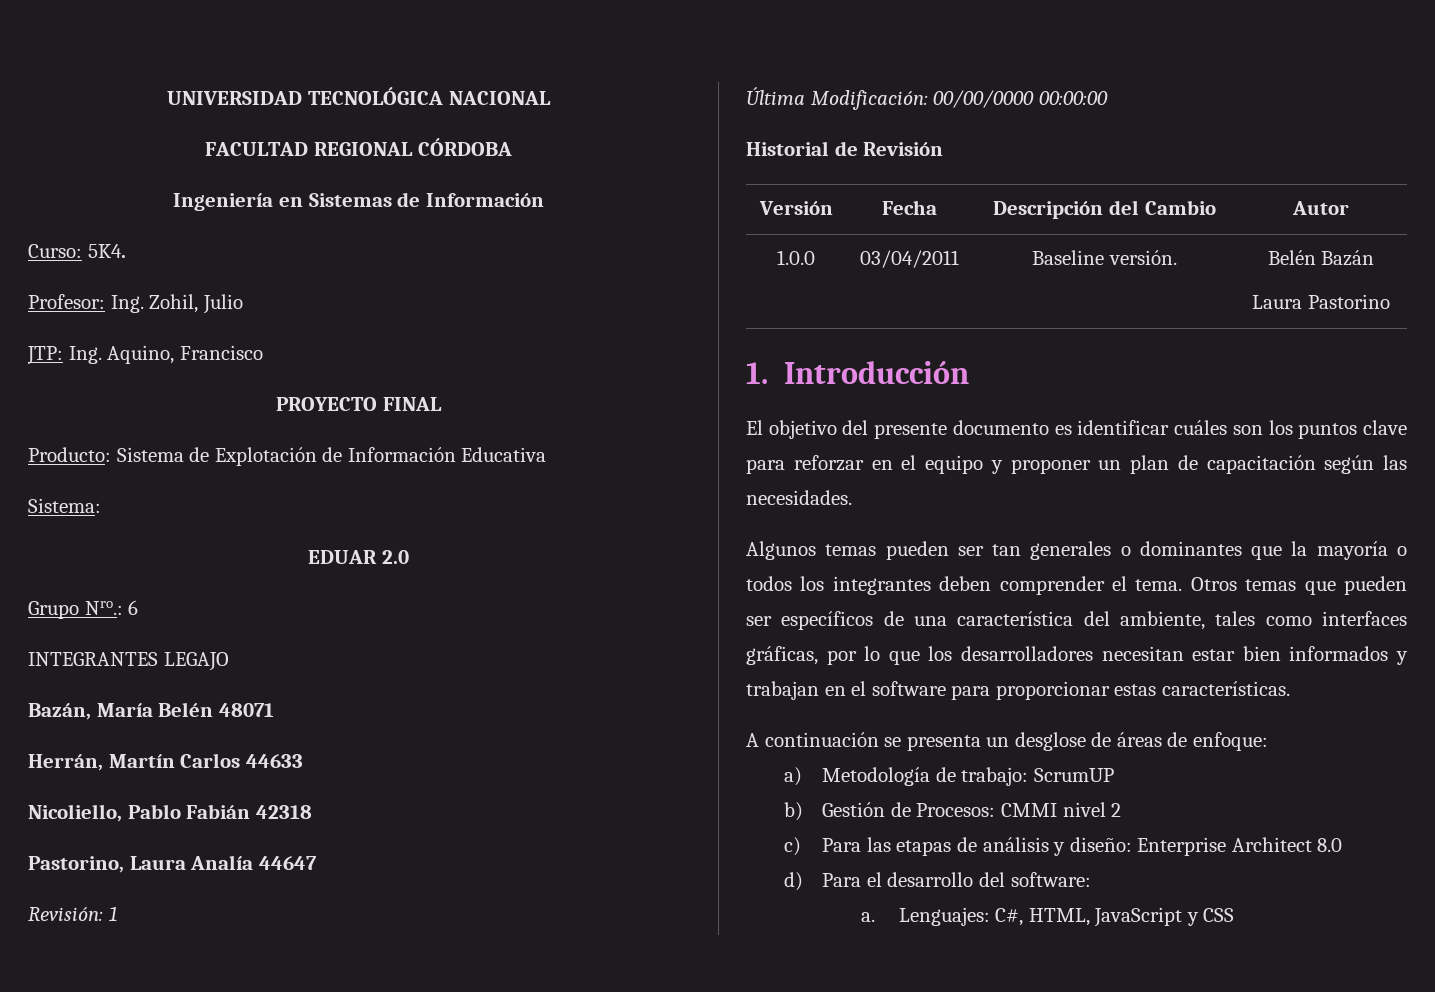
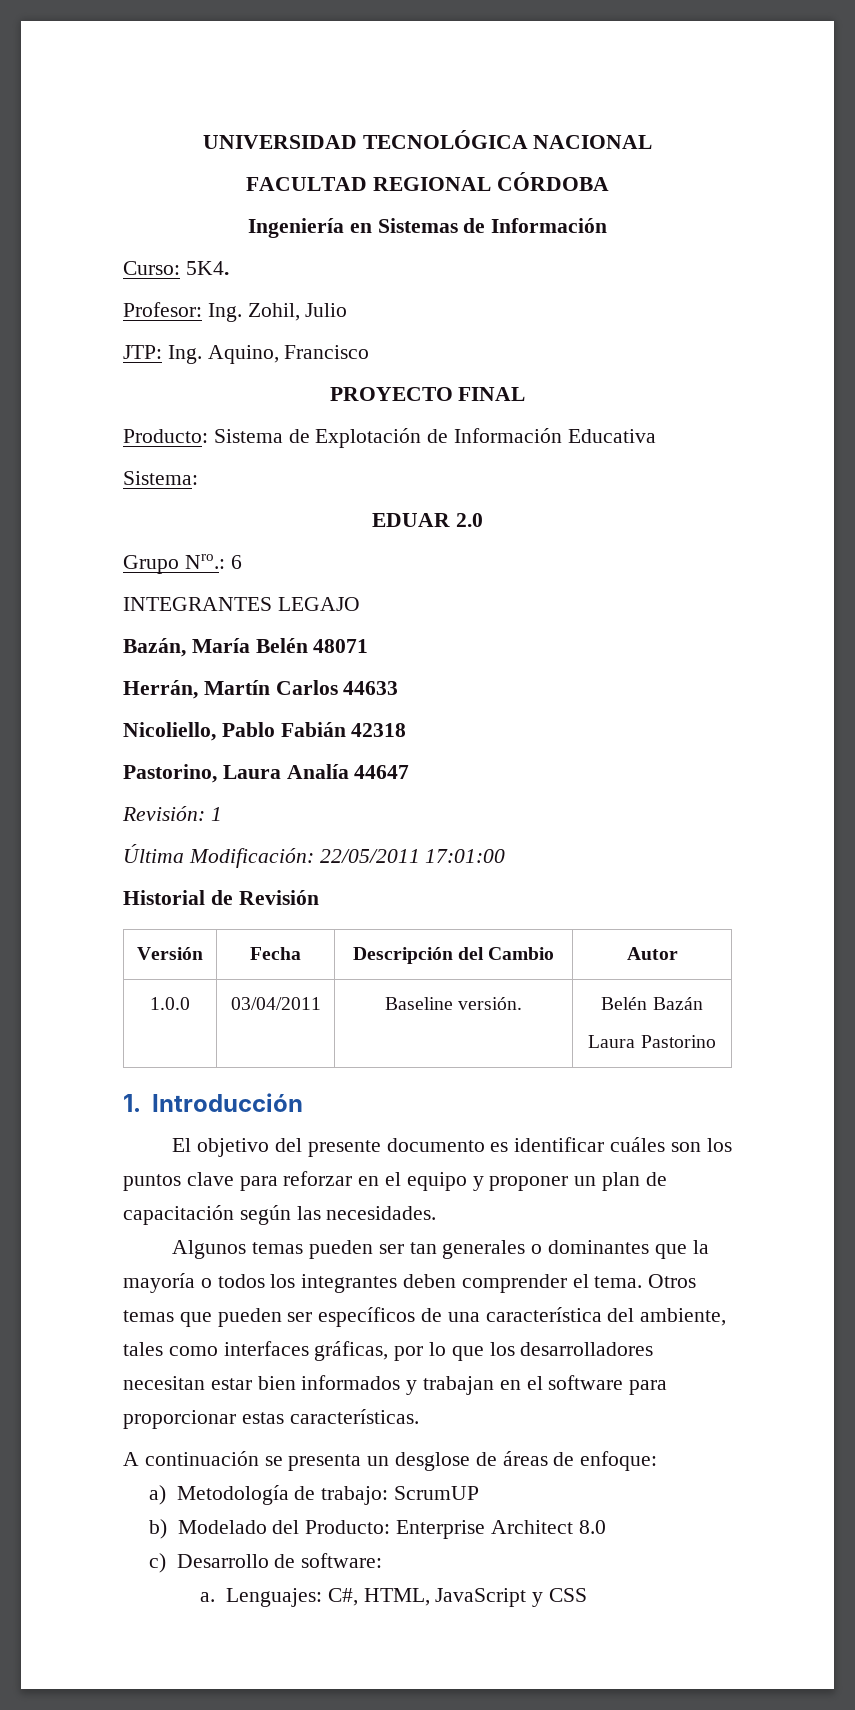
[933,90,1108,108] 00/00/0000 00:00:00 -> [319,849,506,863] 22/05/2011 17:01:00
[822,802,1122,817] [784,837,1343,856] [784,872,1005,891] Gestión de Procesos: CMMI nivel 2 // c) Para las etapas de análisis y diseño: Enterprise Architect 8.0 // d) Para el desarrollo del -> [177,1520,606,1539] [148,1553,296,1573] Modelado del Producto: Enterprise Architect 8.0 // c) Desarrollo de

